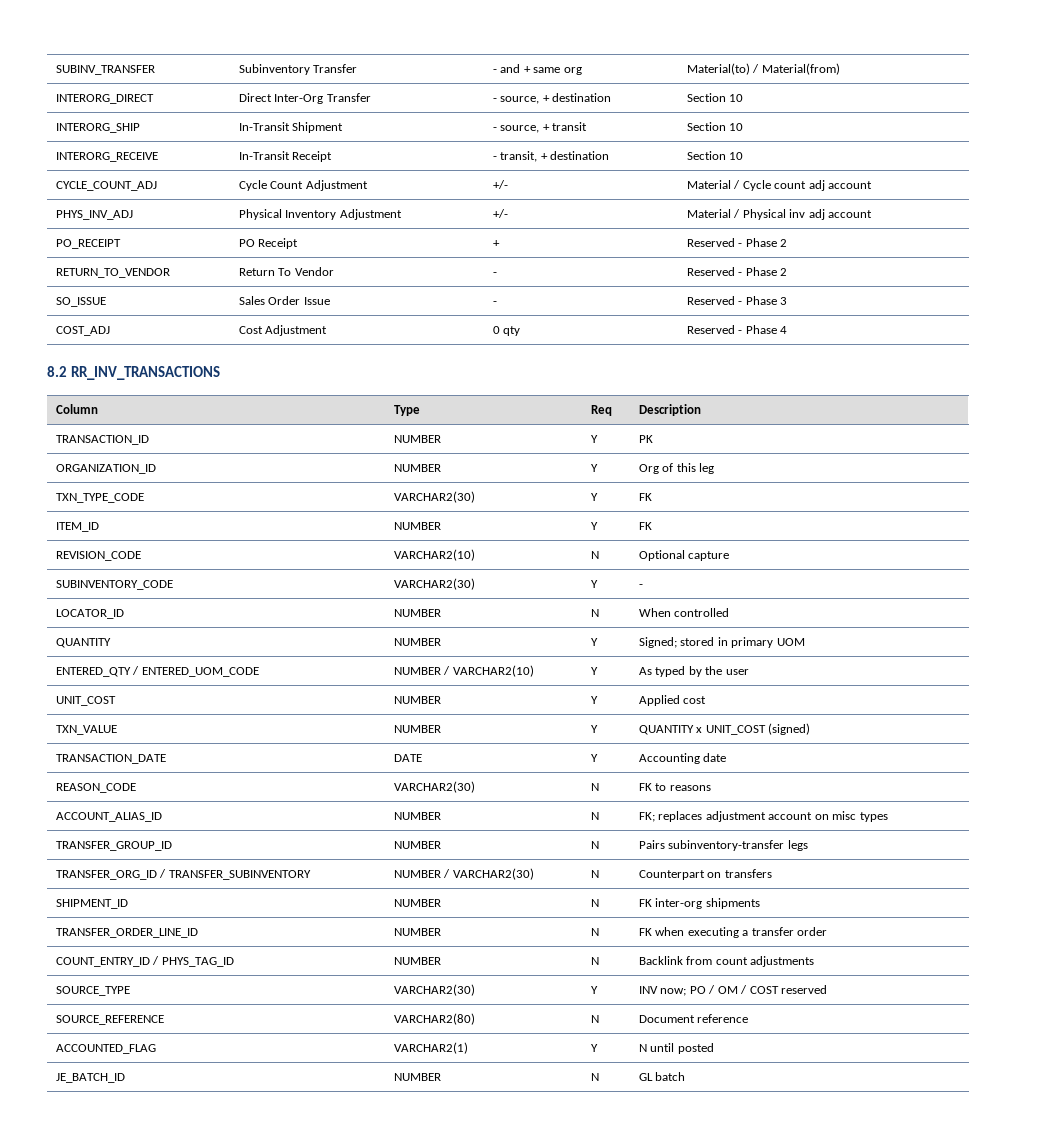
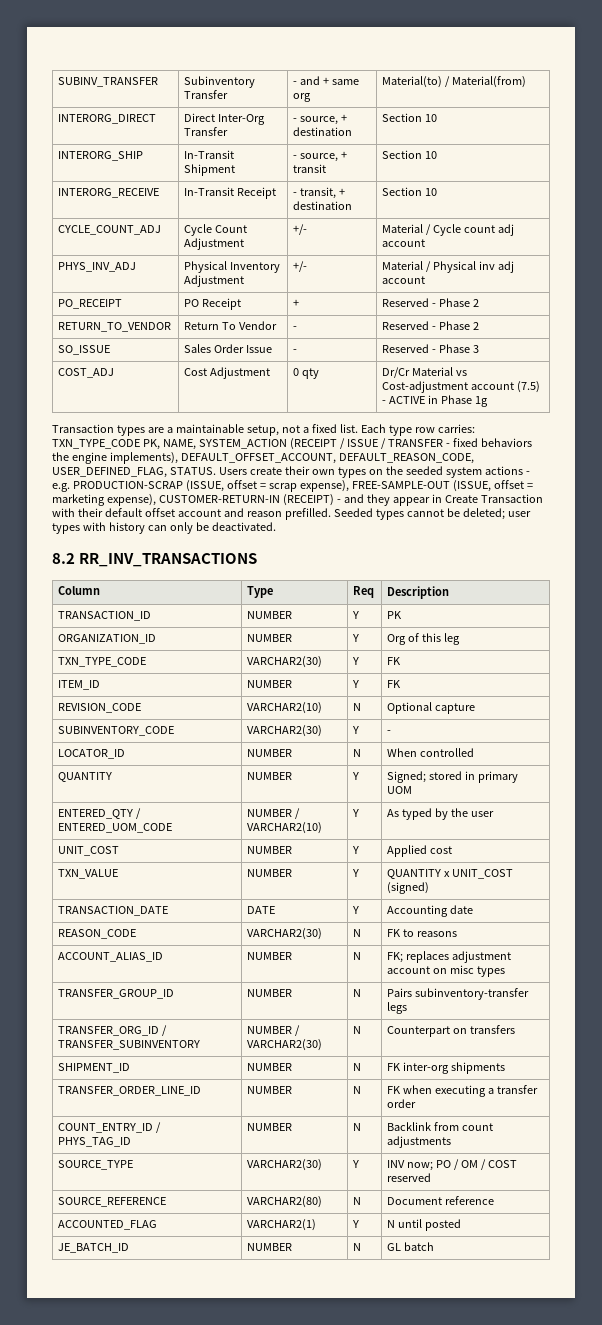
[686,325,788,334] Reserved - Phase 4 -> [382,367,468,378] [382,381,541,393] [382,395,489,407] [52,424,475,436] [52,438,532,450] [52,452,474,464] [52,466,530,478] [52,480,533,492] [52,494,543,506] [52,508,531,520] [52,522,276,534] Dr/Cr Material vs Cost-adjustment account (7.5) - ACTIVE in Phase 1g // Transaction types are a maintainable setup, not a fixed list. Each type row carries: TXN_TYPE_CODE PK, NAME, SYSTEM_ACTION (RECEIPT / ISSUE / TRANSFER - fixed behaviors the engine implements), DEFAULT_OFFSET_ACCOUNT, DEFAULT_REASON_CODE, USER_DEFINED_FLAG, STATUS. Users create their own types on the seeded system actions - e.g. PRODUCTION-SCRAP (ISSUE, offset = scrap expense), FREE-SAMPLE-OUT (ISSUE, offset = marketing expense), CUSTOMER-RETURN-IN (RECEIPT) - and they appear in Create Transaction with their default offset account and reason prefilled. Seeded types cannot be deleted; user types with history can only be deactivated.

